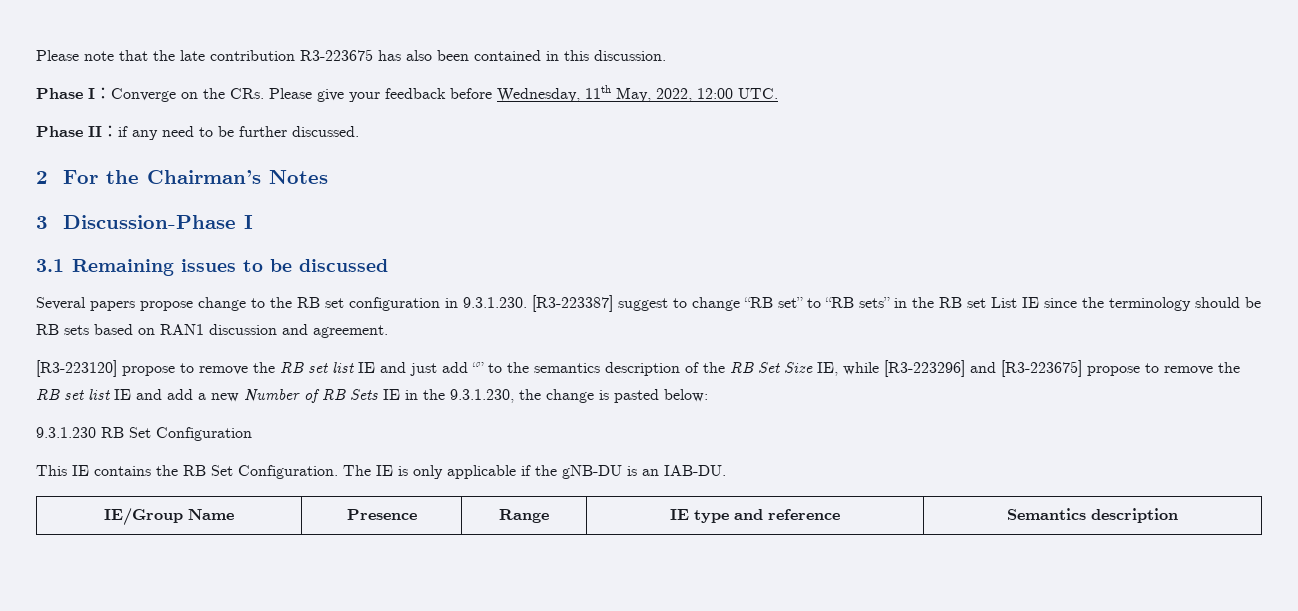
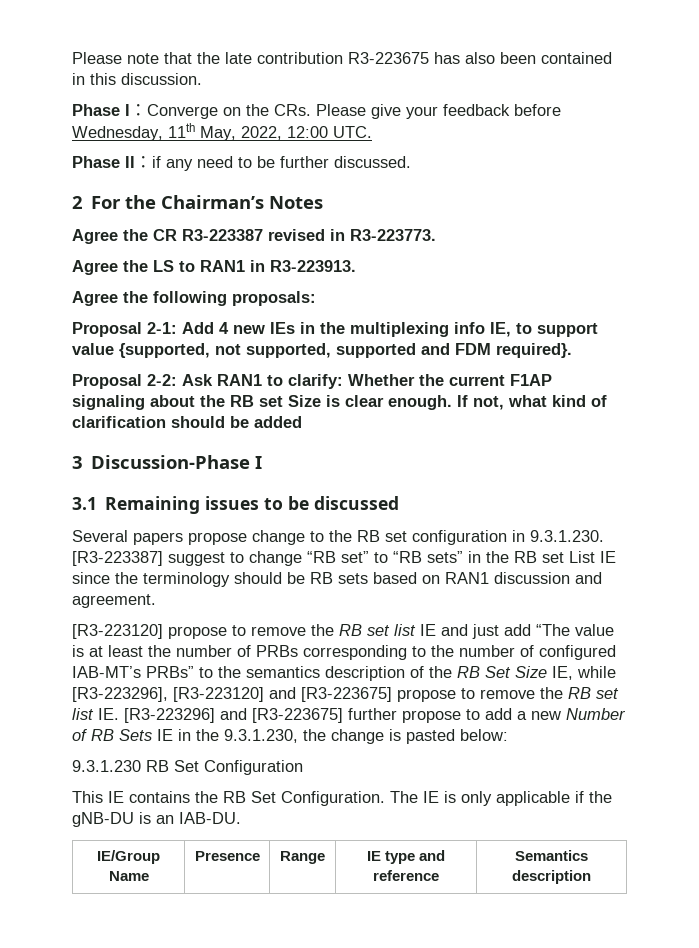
(329, 177) none -> [72,229,436,244] [72,260,356,275] [72,291,316,306] [72,322,598,337] [72,343,572,358] [72,374,552,389] [72,395,607,410] [72,416,302,428] // Agree the CR R3-223387 revised in R3-223773. // Agree the LS to RAN1 in R3-223913. // Agree the following proposals: // Proposal 2-1: Add 4 new IEs in the multiplexing info IE, to support value {supported, not supported, supported and FDM required}. // Proposal 2-2: Ask RAN1 to clarify: Whether the current F1AP signaling about the RB set Size is clear enough. If not, what kind of clarification should be added
[472,362,484,373] “” -> [536,624,614,636] [72,645,616,660] [72,666,194,678] “The value is at least the number of PRBs corresponding to the number of configured IAB-MT’s PRBs”
[884,360,965,377] [R3-223296] -> [72,687,264,702] [R3-223296], [R3-223120]
[114,389,162,400] IE and -> [98,708,480,723] IE. [R3-223296] and [R3-223675] further propose to

